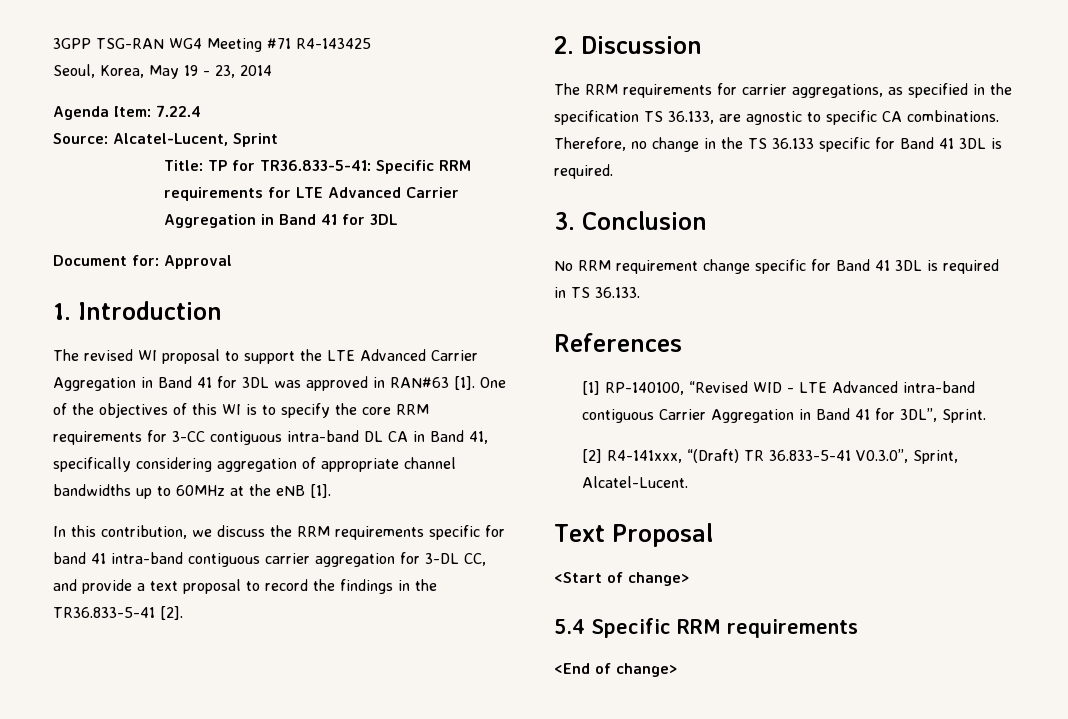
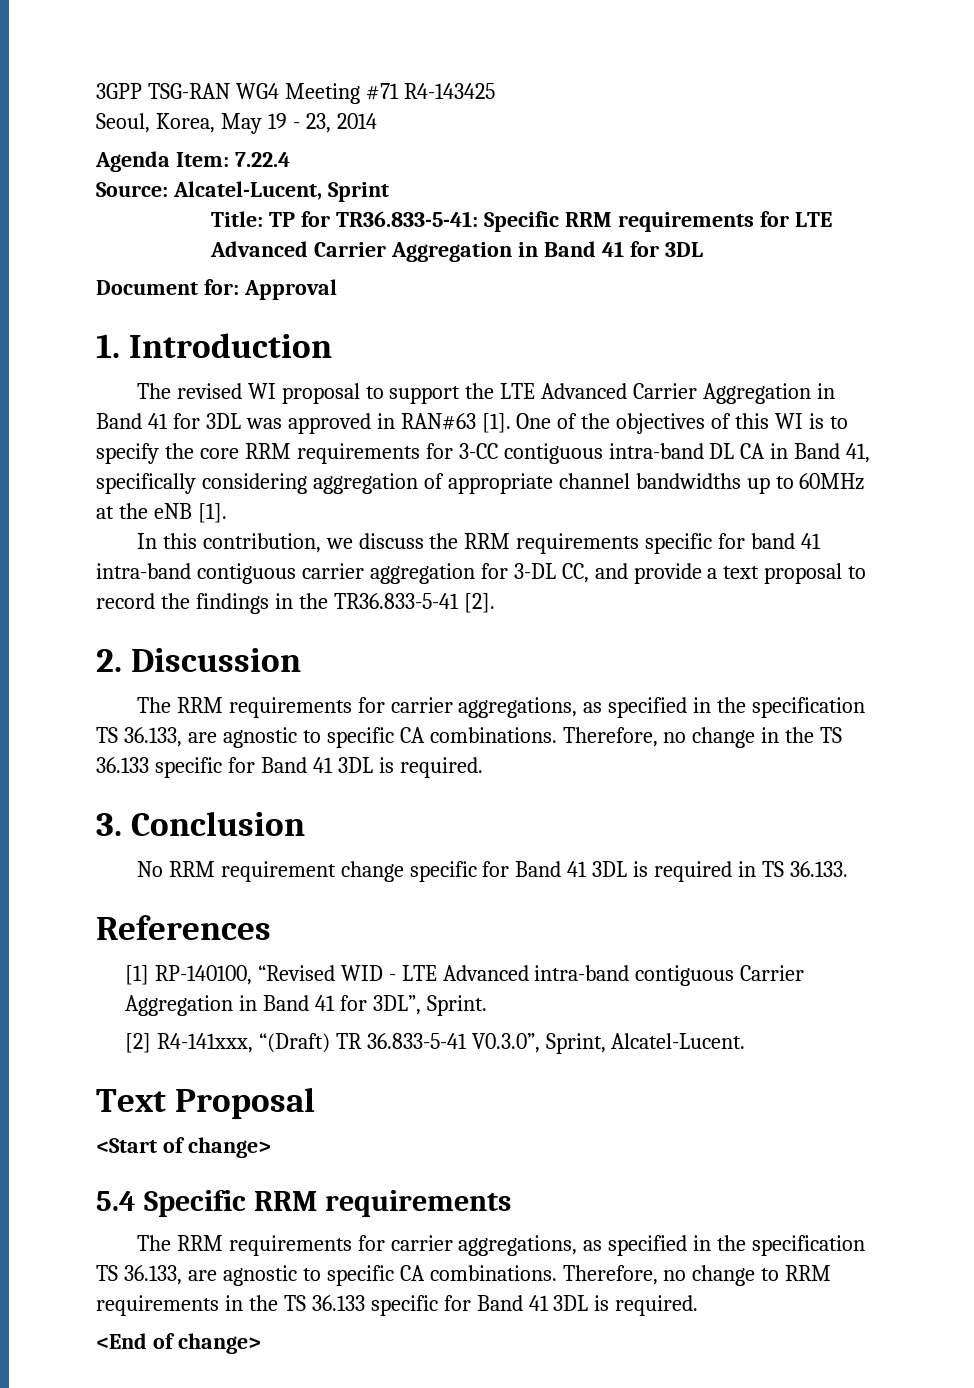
(858, 628) none -> [136,1235,866,1256] [96,1265,832,1286] [96,1295,699,1316] // The RRM requirements for carrier aggregations, as specified in the specification TS 36.133, are agnostic to specific CA combinations. Therefore, no change to RRM requirements in the TS 36.133 specific for Band 41 3DL is required.

